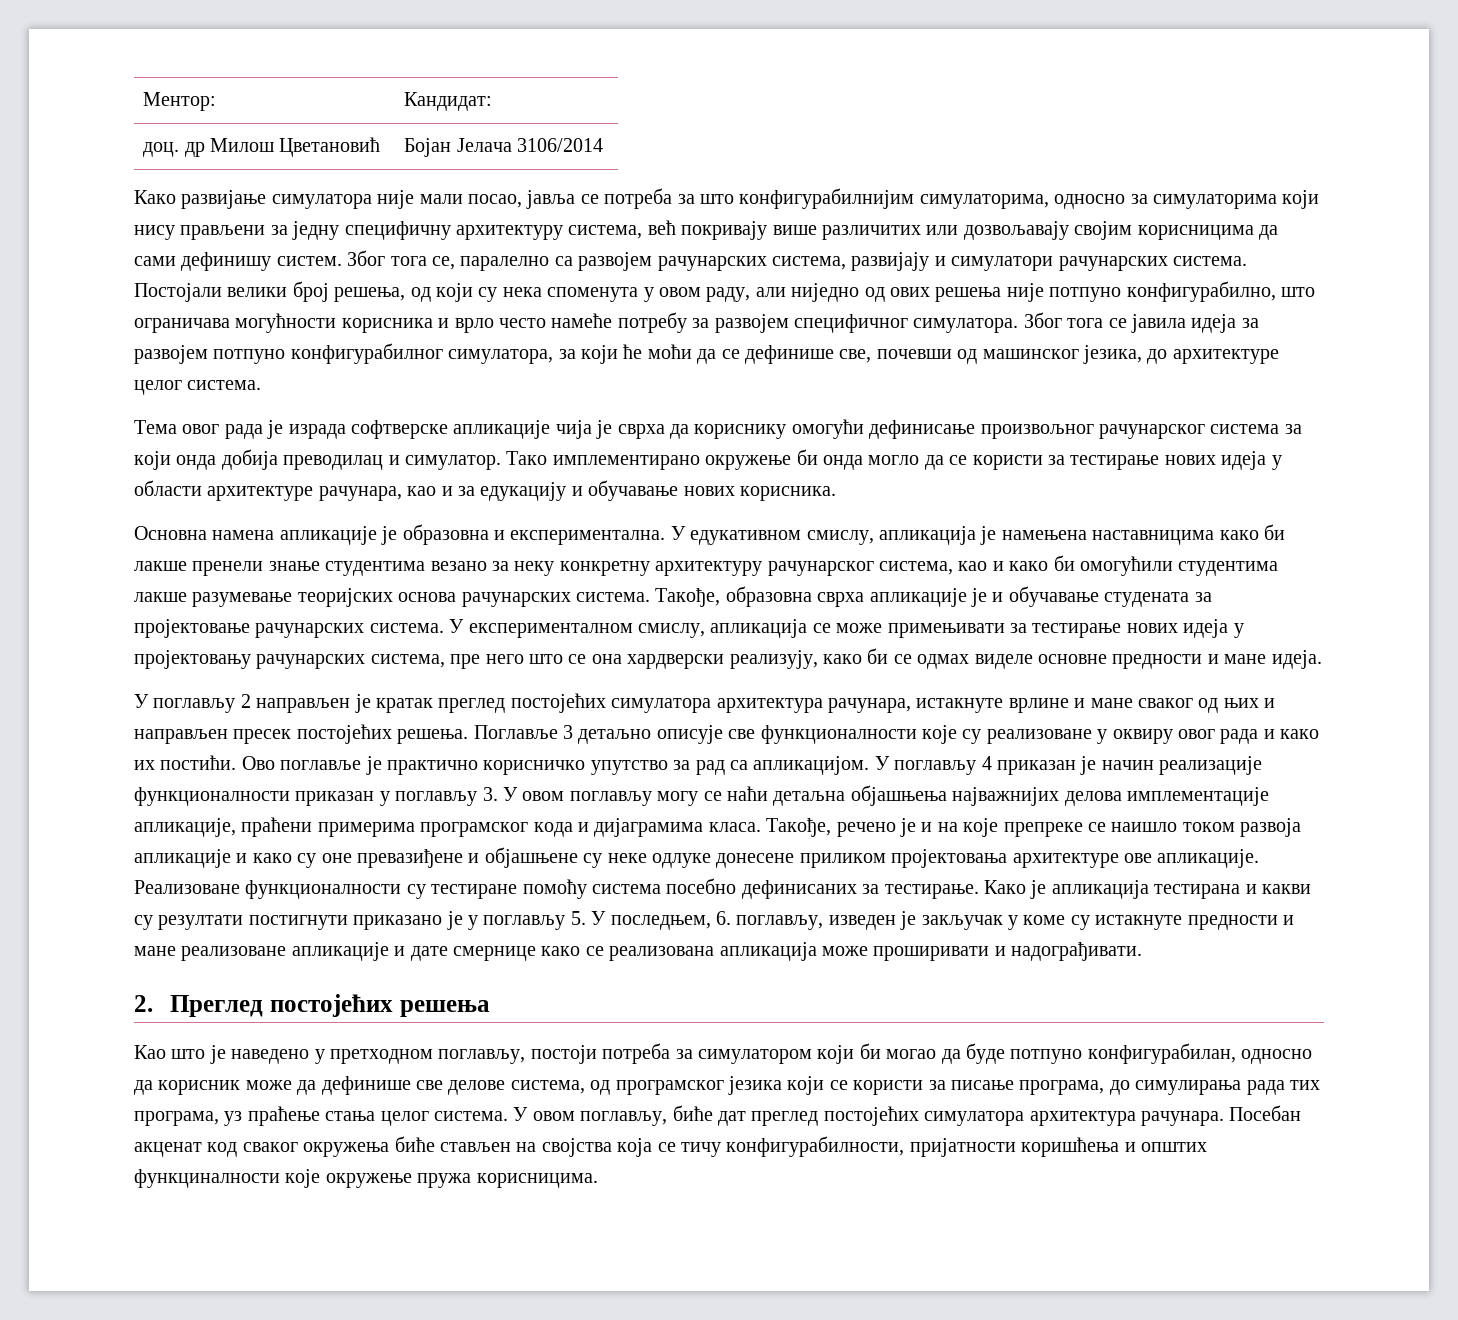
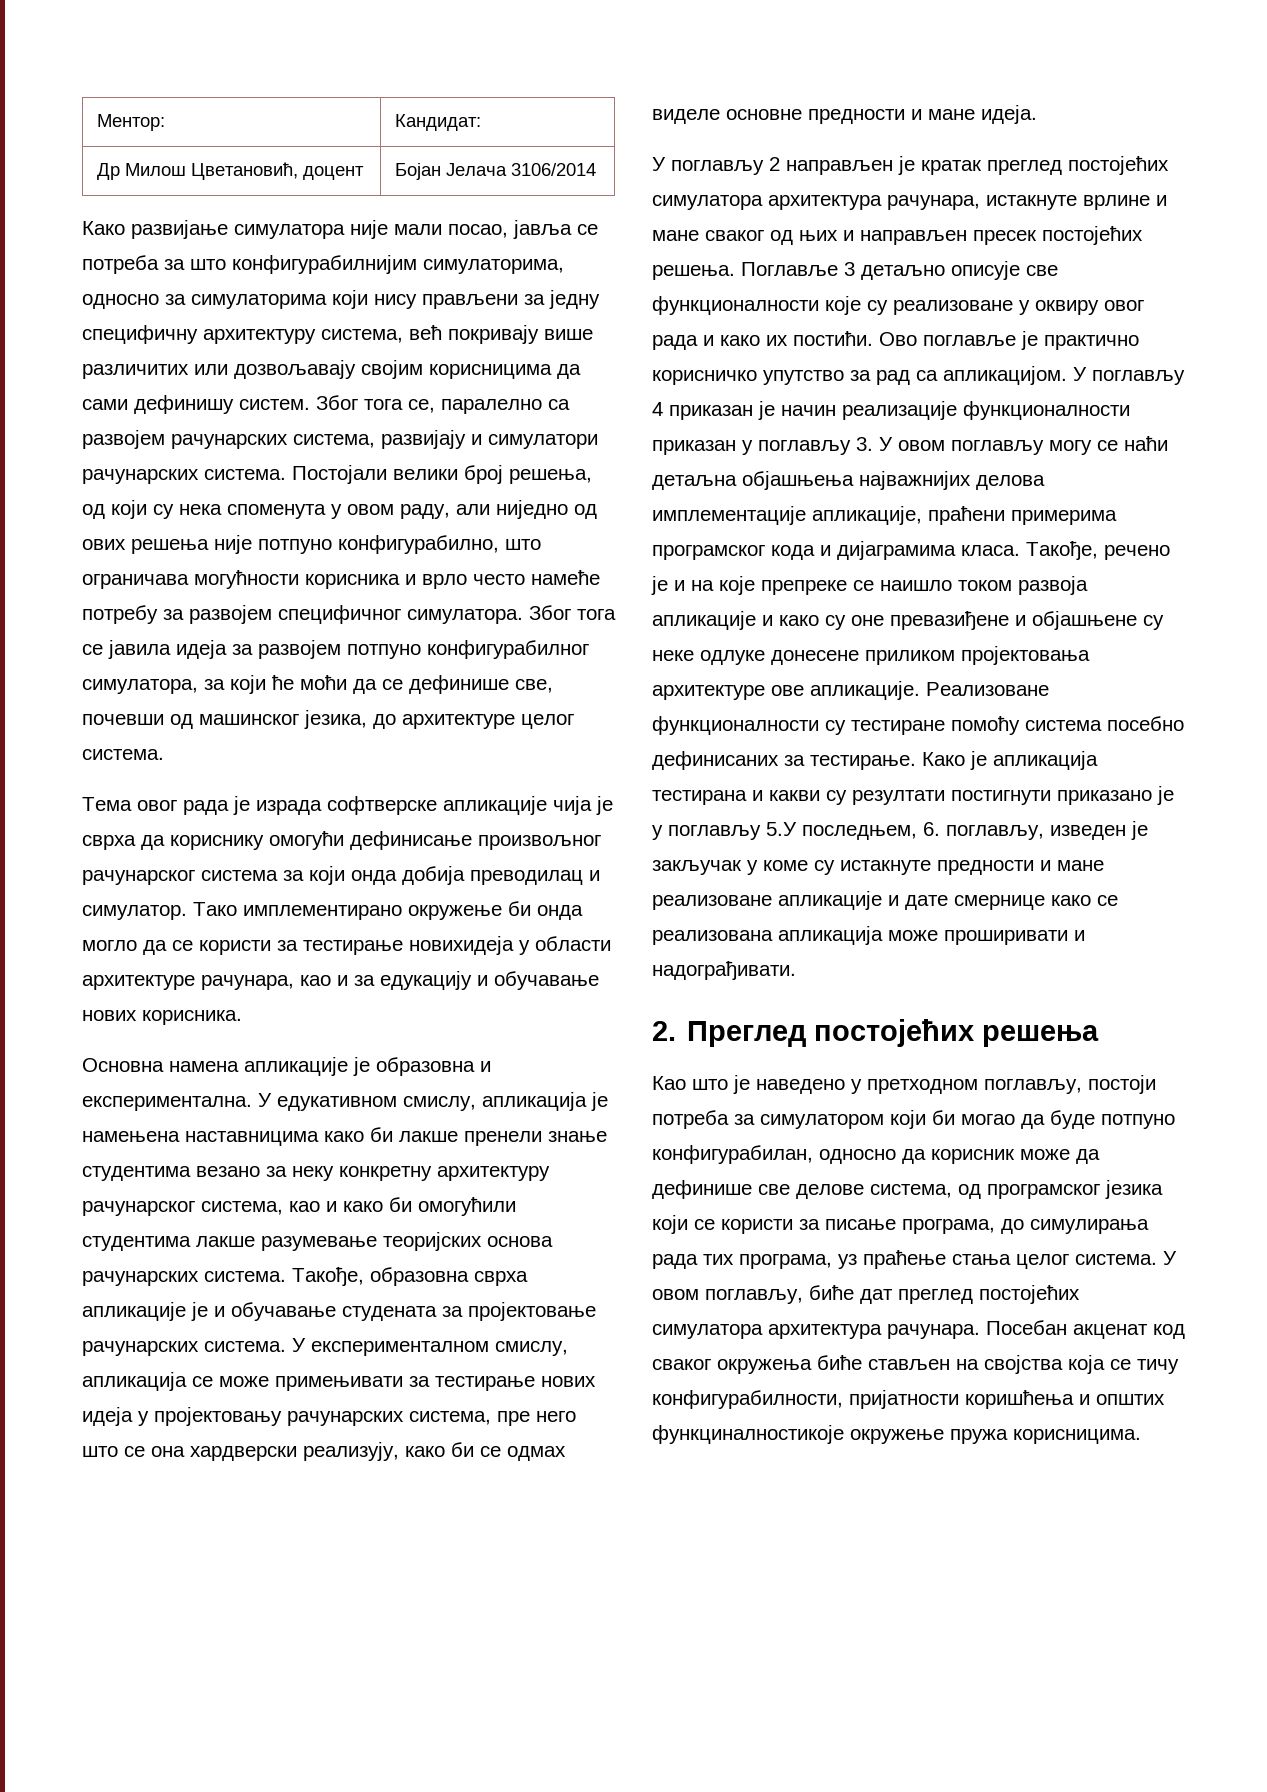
[143,137,381,157] доц. др Милош Цветановић -> [97,162,365,180] Др Милош Цветановић, доцент
[1164,451,1267,470] нових идеја -> [409,936,514,955] новихидеја
[570,911,607,925] 5. У -> [766,822,797,836] 5.У
[134,1169,321,1188] функциналности које -> [652,1425,844,1444] функциналностикоје

